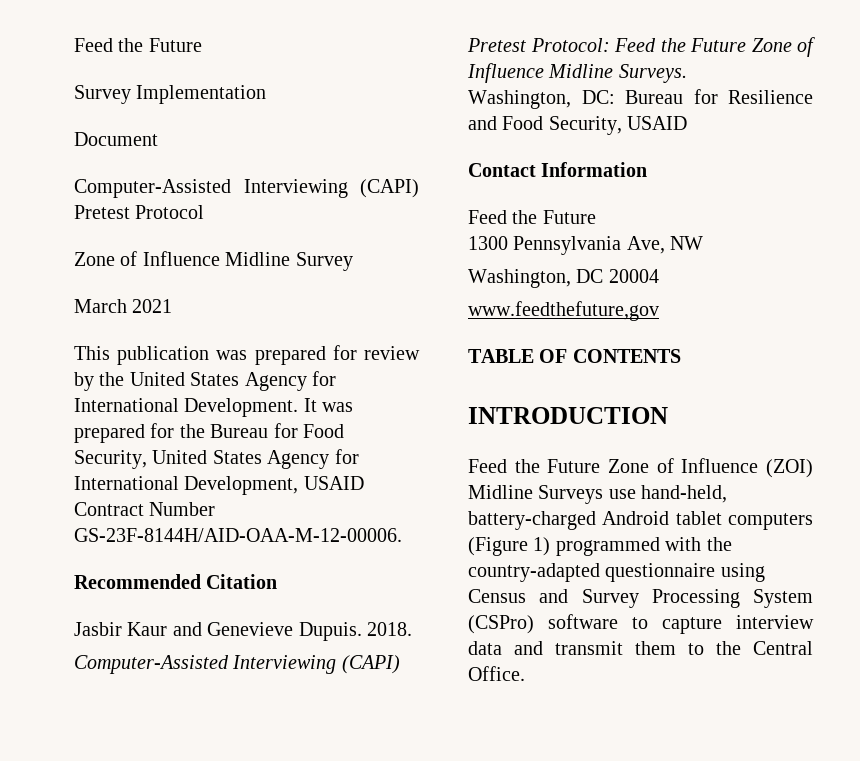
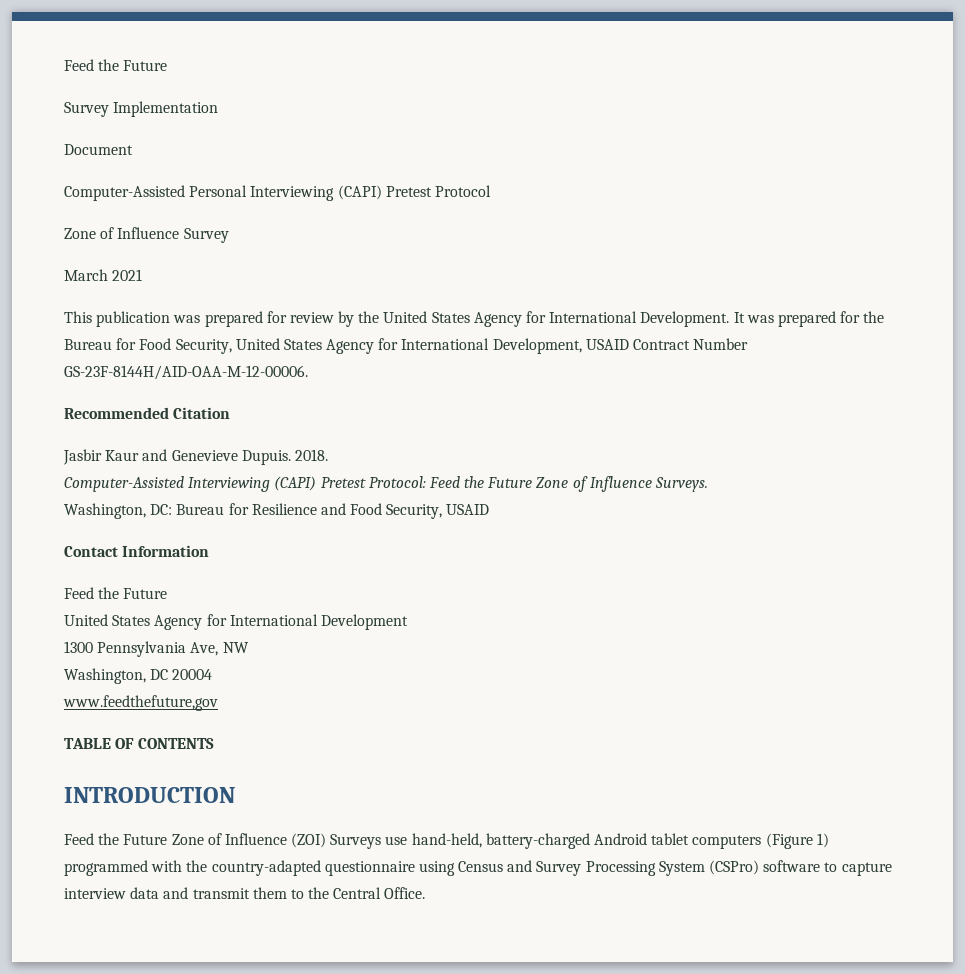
(231, 188) none -> [189,185,248,197] Personal
[225,252,291,266] Midline -> (180, 233) none
[548,64,614,78] Midline -> (652, 484) none
(596, 217) none -> [64,614,408,630] // United States Agency for International Development
[468,485,533,499] Midline -> (327, 840) none

